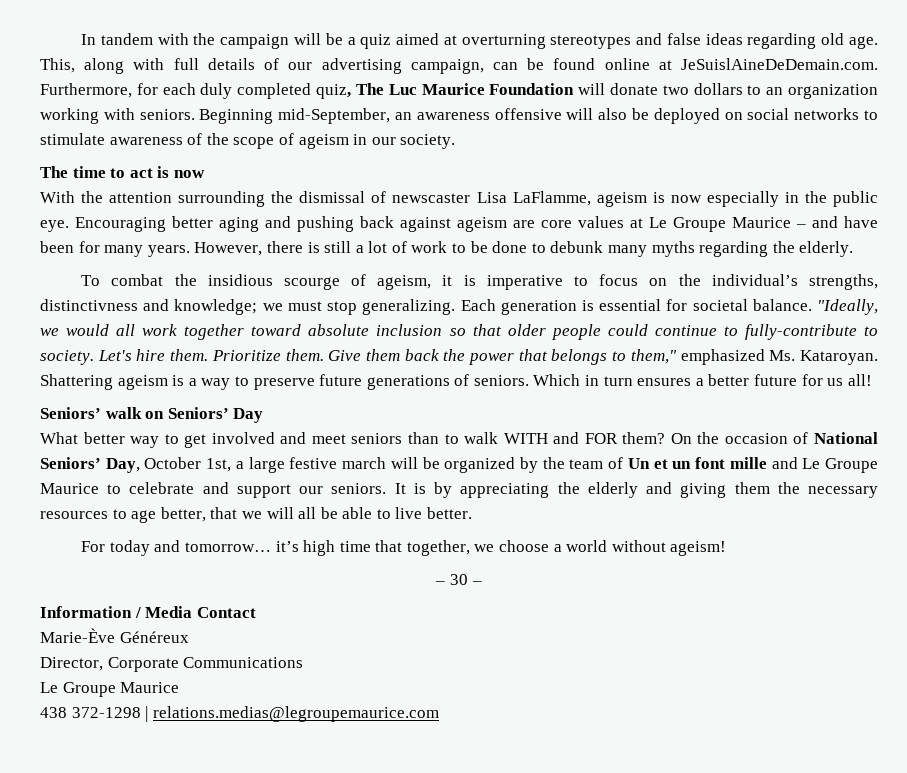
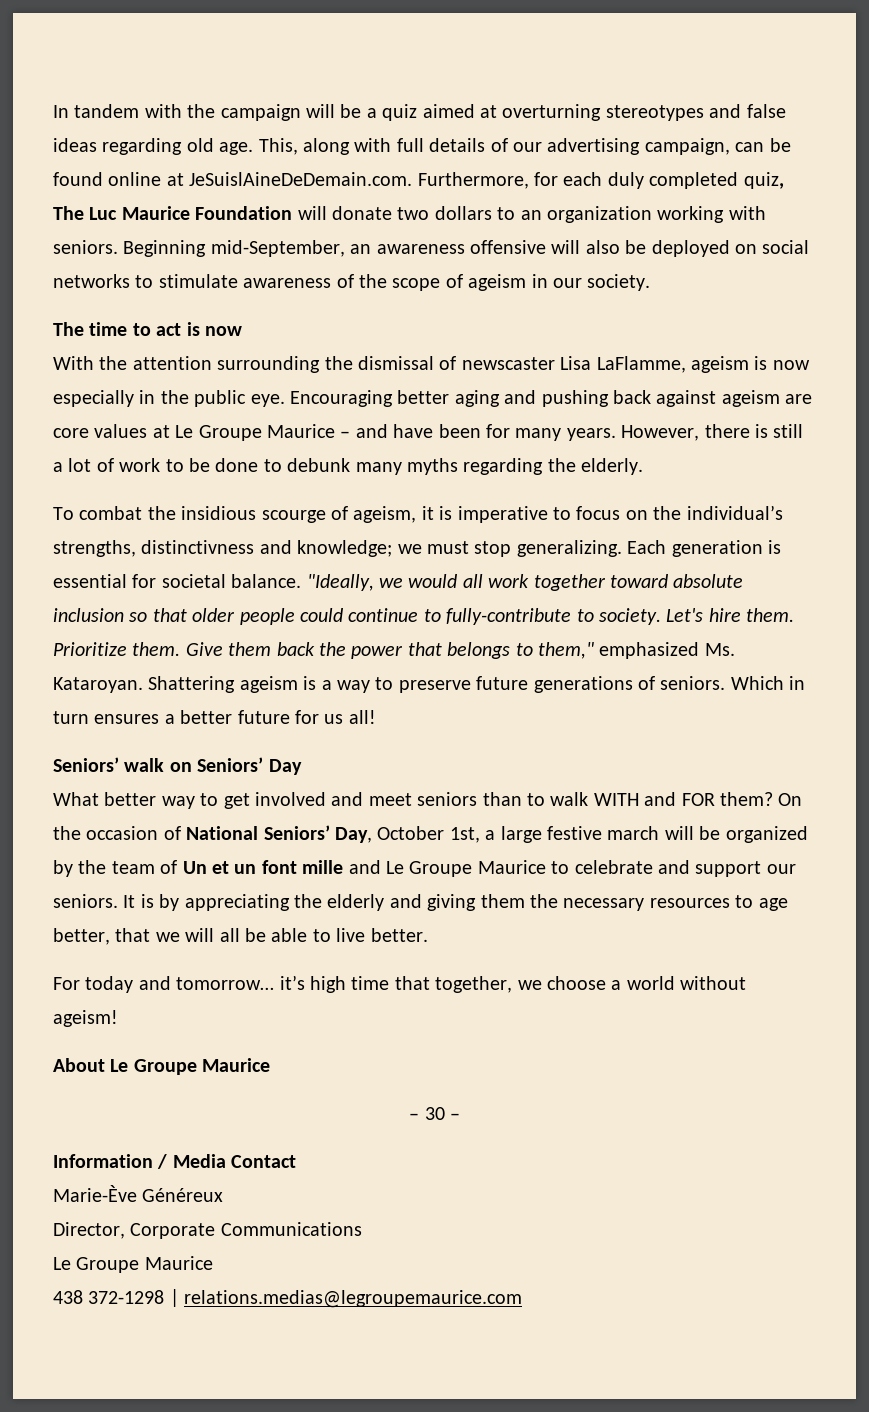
(727, 548) none -> [53,1058,271,1075] // About Le Groupe Maurice

